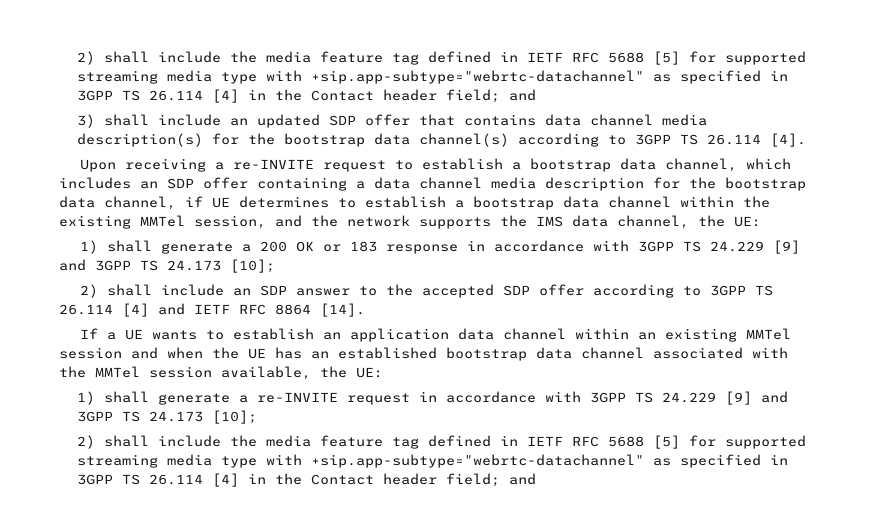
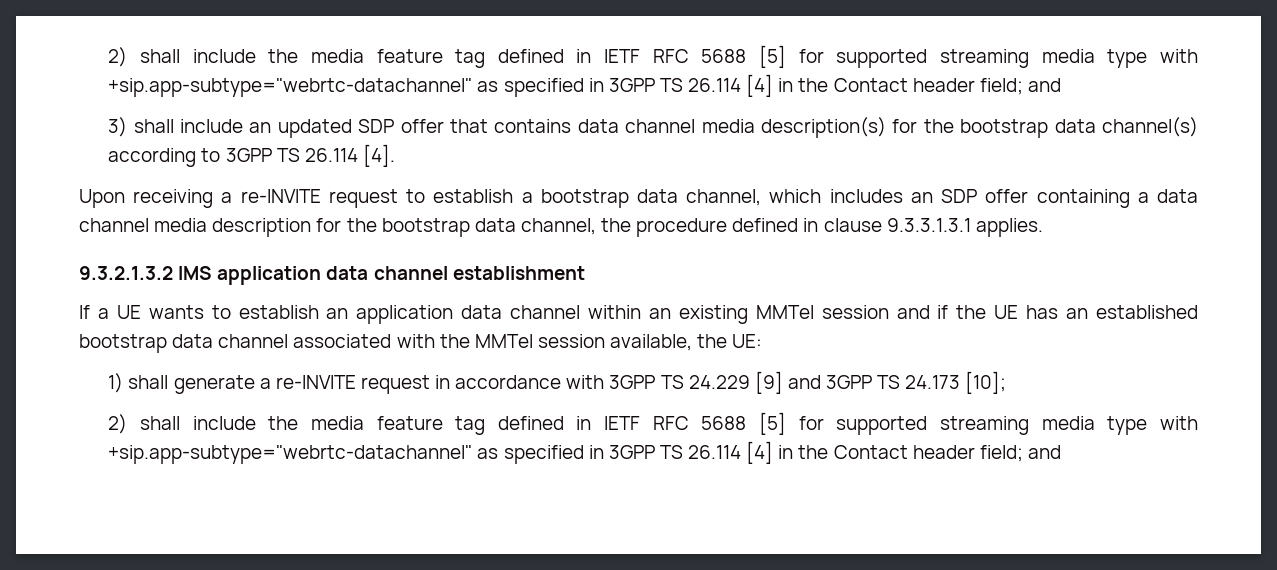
[185,196,770,210] [59,215,761,229] [79,240,800,254] [59,259,275,273] [79,284,773,298] [59,303,365,317] if UE determines to establish a bootstrap data channel within the existing MMTel session, and the network supports the IMS data channel, the UE: // 1) shall generate a 200 OK or 183 response in accordance with 3GPP TS 24.229 [9] and 3GPP TS 24.173 [10]; // 2) shall include an SDP answer to the accepted SDP offer according to 3GPP TS 26.114 [4] and IETF RFC 8864 [14]. -> [601,218,1043,237] [79,266,585,285] the procedure defined in clause 9.3.3.1.3.1 applies. // 9.3.2.1.3.2 IMS application data channel establishment
[167,347,203,359] when -> [937,305,949,319] if

